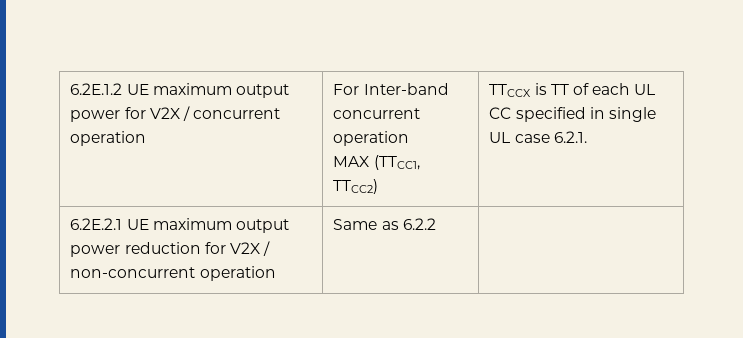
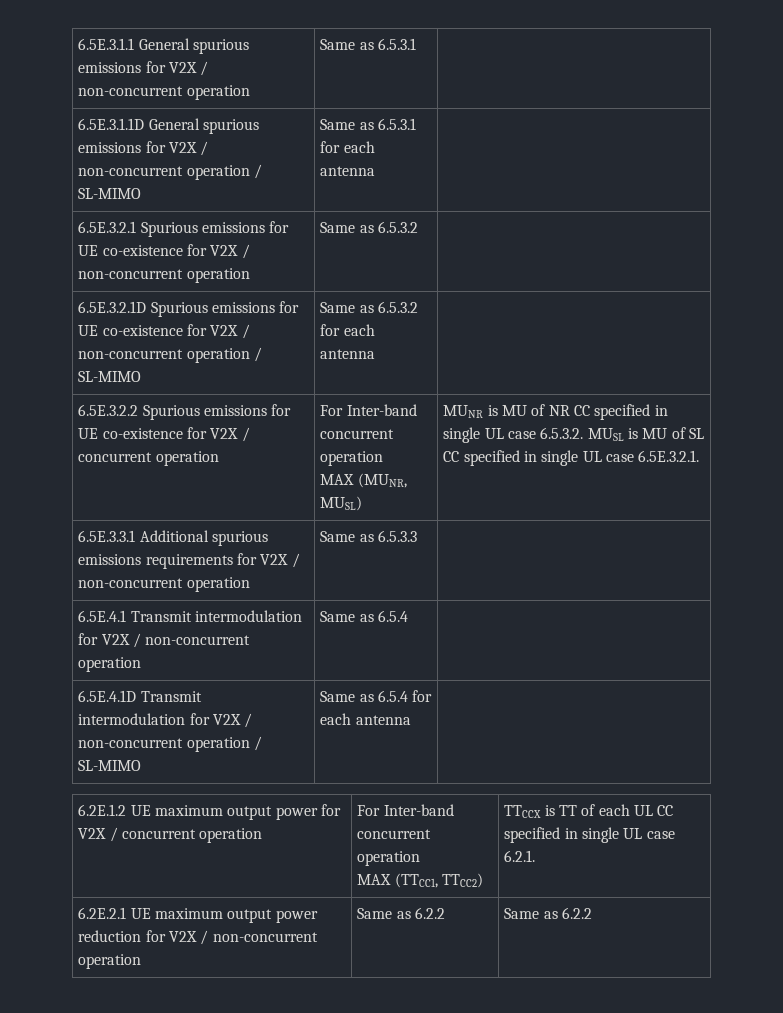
(70, 89) none -> [78,38,250,54] [78,61,209,76] [78,85,250,100] [320,38,417,50] [78,118,260,134] [78,141,209,156] [78,164,263,180] [78,188,142,199] [320,118,417,130] [320,141,375,153] [320,166,376,176] [78,221,290,237] [78,244,250,259] [78,268,250,283] [320,221,419,233] [78,301,300,317] [78,324,250,339] [78,347,263,363] [78,371,142,382] [320,301,419,313] [320,324,375,336] [320,349,376,359] [78,404,292,420] [78,427,250,442] [78,451,219,466] [320,404,417,416] [320,429,395,439] [320,451,384,466] [320,473,407,488] [320,496,363,511] [443,404,668,420] [443,427,704,443] [443,450,700,466] [78,530,269,546] [78,553,300,569] [78,577,250,592] [320,530,418,542] [78,610,303,622] [78,633,251,648] [78,657,142,672] [320,610,409,622] [78,690,202,702] [78,713,253,728] [78,736,263,752] [78,760,142,771] [320,690,433,702] [320,713,411,725] 6.5E.3.1.1 General spurious emissions for V2X / non-concurrent operation | Same as 6.5.3.1 | // 6.5E.3.1.1D General spurious emissions for V2X / non-concurrent operation / SL-MIMO | Same as 6.5.3.1 for each antenna | // 6.5E.3.2.1 Spurious emissions for UE co-existence for V2X / non-concurrent operation | Same as 6.5.3.2 | // 6.5E.3.2.1D Spurious emissions for UE co-existence for V2X / non-concurrent operation / SL-MIMO | Same as 6.5.3.2 for each antenna | // 6.5E.3.2.2 Spurious emissions for UE co-existence for V2X / concurrent operation | For Inter-band concurrent operation // MAX (MUNR, MUSL) | MUNR is MU of NR CC specified in single UL case 6.5.3.2. MUSL is MU of SL CC specified in single UL case 6.5E.3.2.1. // 6.5E.3.3.1 Additional spurious emissions requirements for V2X / non-concurrent operation | Same as 6.5.3.3 | // 6.5E.4.1 Transmit intermodulation for V2X / non-concurrent operation | Same as 6.5.4 | // 6.5E.4.1D Transmit intermodulation for V2X / non-concurrent operation / SL-MIMO | Same as 6.5.4 for each antenna | //
(436, 224) none -> [504,907,593,919] Same as 6.2.2

